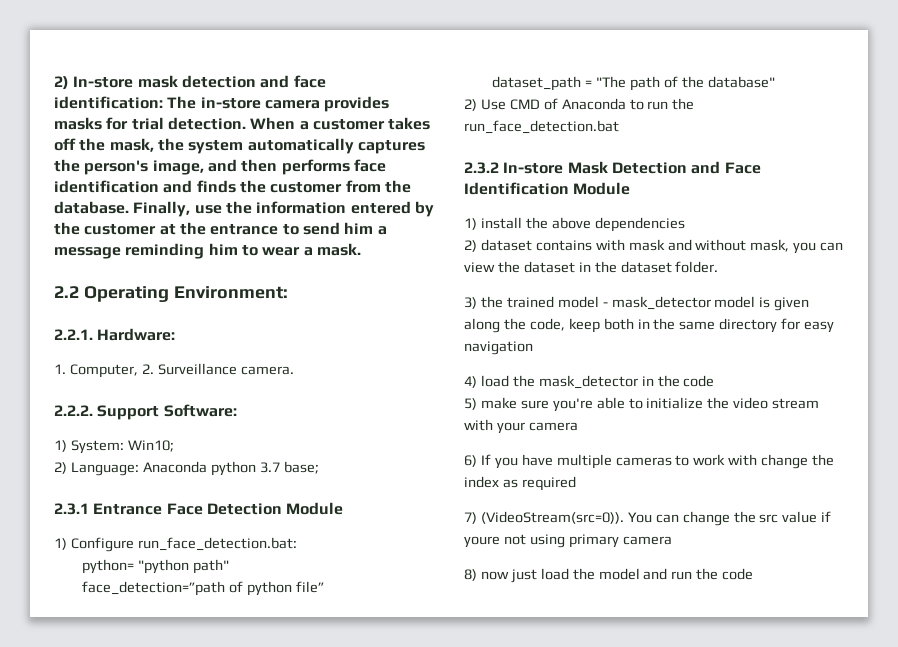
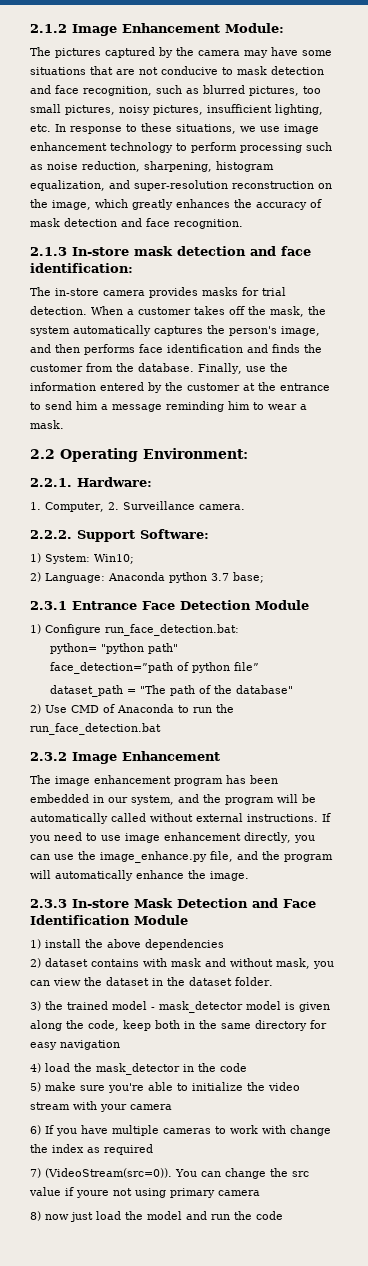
[54,76,69,90] 2) -> [30,23,284,36] [30,47,332,58] [30,66,324,75] [30,85,321,96] [30,104,323,115] [30,123,319,134] [30,142,332,153] [30,161,274,172] [30,180,332,191] [30,199,322,210] [30,218,243,229] [30,247,67,256] 2.1.2 Image Enhancement Module: // The pictures captured by the camera may have some situations that are not conducive to mask detection and face recognition, such as blurred pictures, too small pictures, noisy pictures, insufficient lighting, etc. In response to these situations, we use image enhancement technology to perform processing such as noise reduction, sharpening, histogram equalization, and super-resolution reconstruction on the image, which greatly enhances the accuracy of mask detection and face recognition. // 2.1.3
(163, 102) none -> (133, 268) //
(499, 168) none -> [72,751,220,764] [30,775,278,786] [30,794,316,805] [30,813,331,824] [29,832,315,843] [30,851,333,863] [30,870,249,881] [30,899,67,908] Image Enhancement // The image enhancement program has been embedded in our system, and the program will be automatically called without external instructions. If you need to use image enhancement directly, you can use the image_enhance.py file, and the program will automatically enhance the image. // 2.3.3

